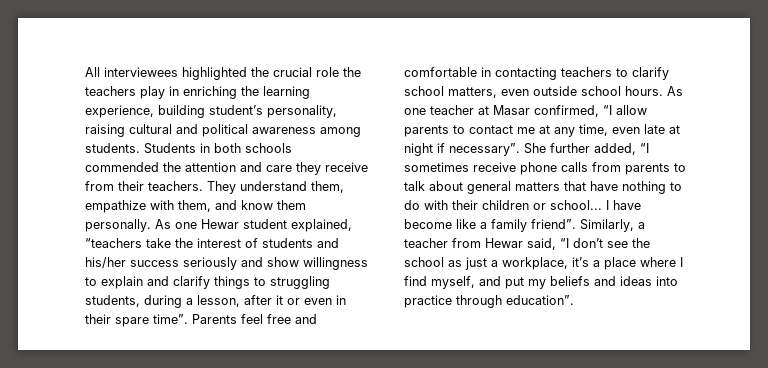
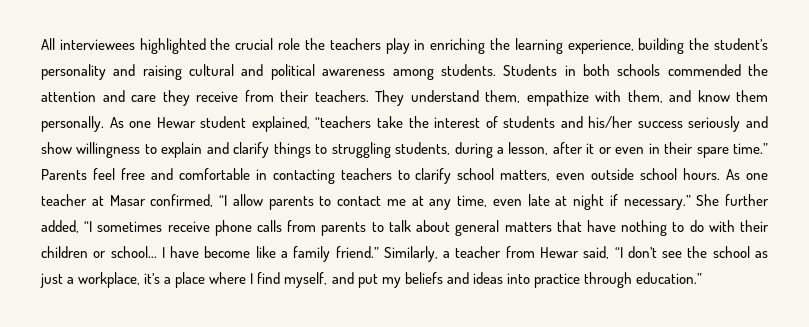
[209,105,337,118] student’s personality, -> [689,38,768,50] [41,64,136,80] the student’s personality and
[153,314,188,324] time”. -> [733,143,769,154] time.”
[449,143,520,156] necessary”. -> [623,195,691,210] necessary.”
[531,219,576,229] friend”. -> [335,246,379,258] friend.”
[506,295,574,305] education”. -> [635,272,702,284] education.”

